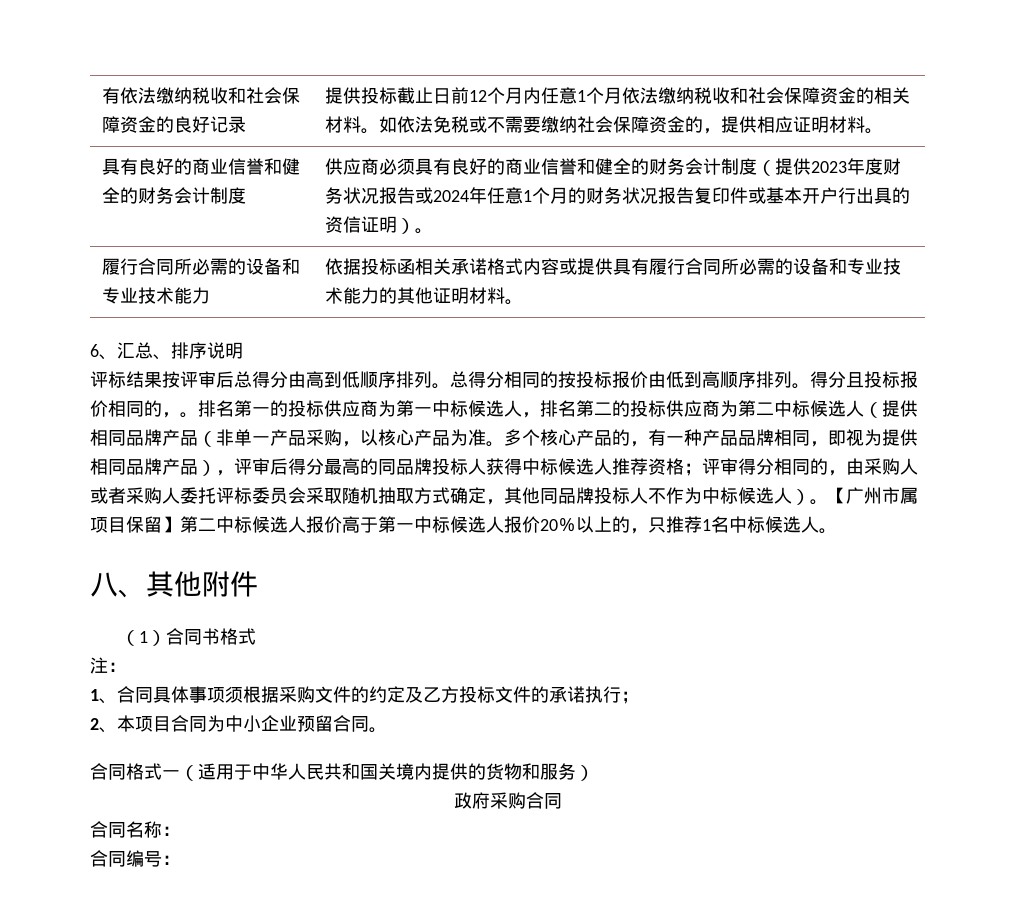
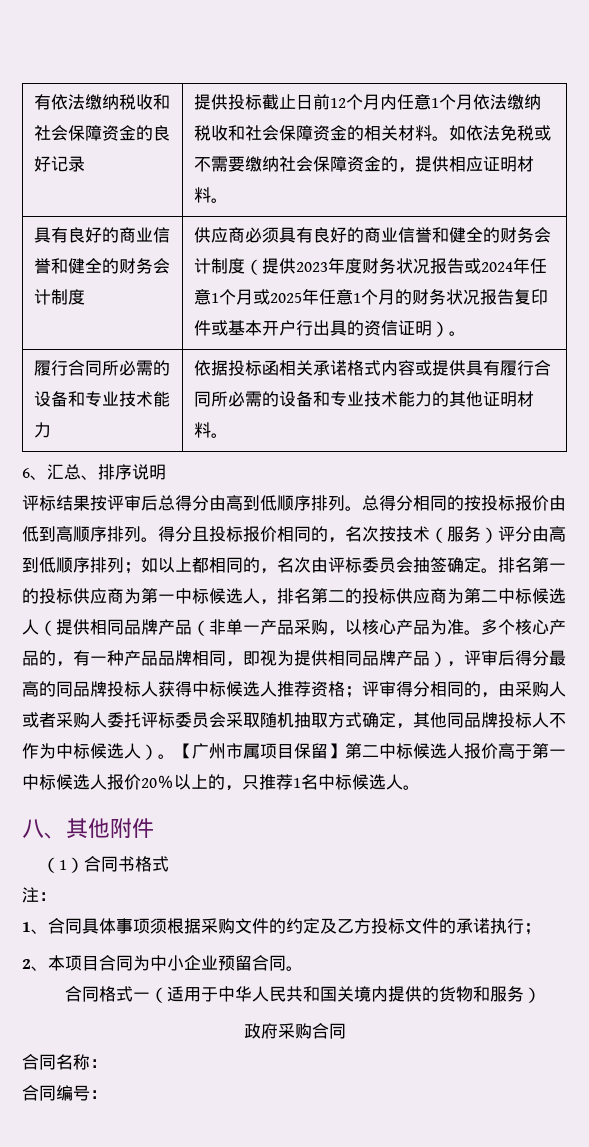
(569, 195) none -> [253,288,396,305] 或2025年任意1个月
(180, 415) none -> [345,526,566,543] [22,557,481,574] 名次按技术（服务）评分由高到低顺序排列；如以上都相同的，名次由评标委员会抽签确定

